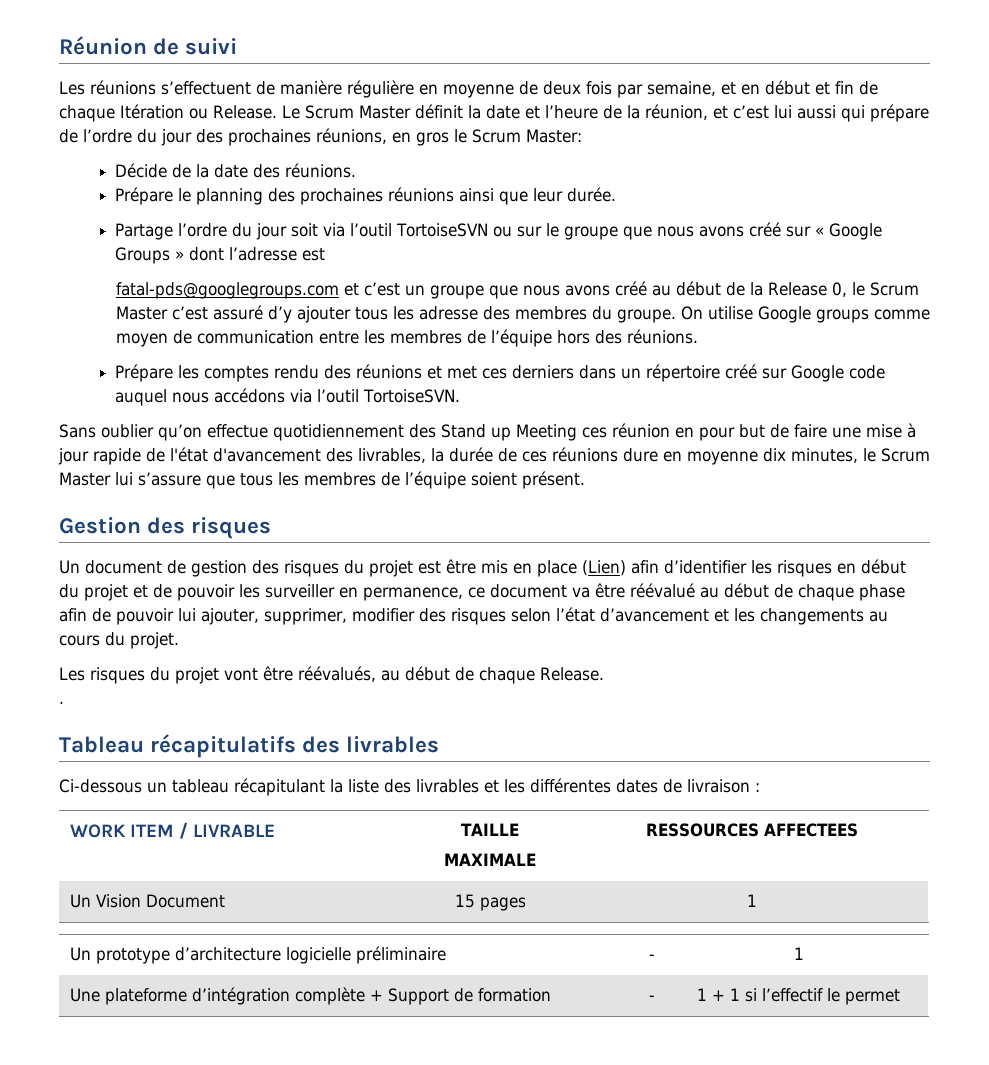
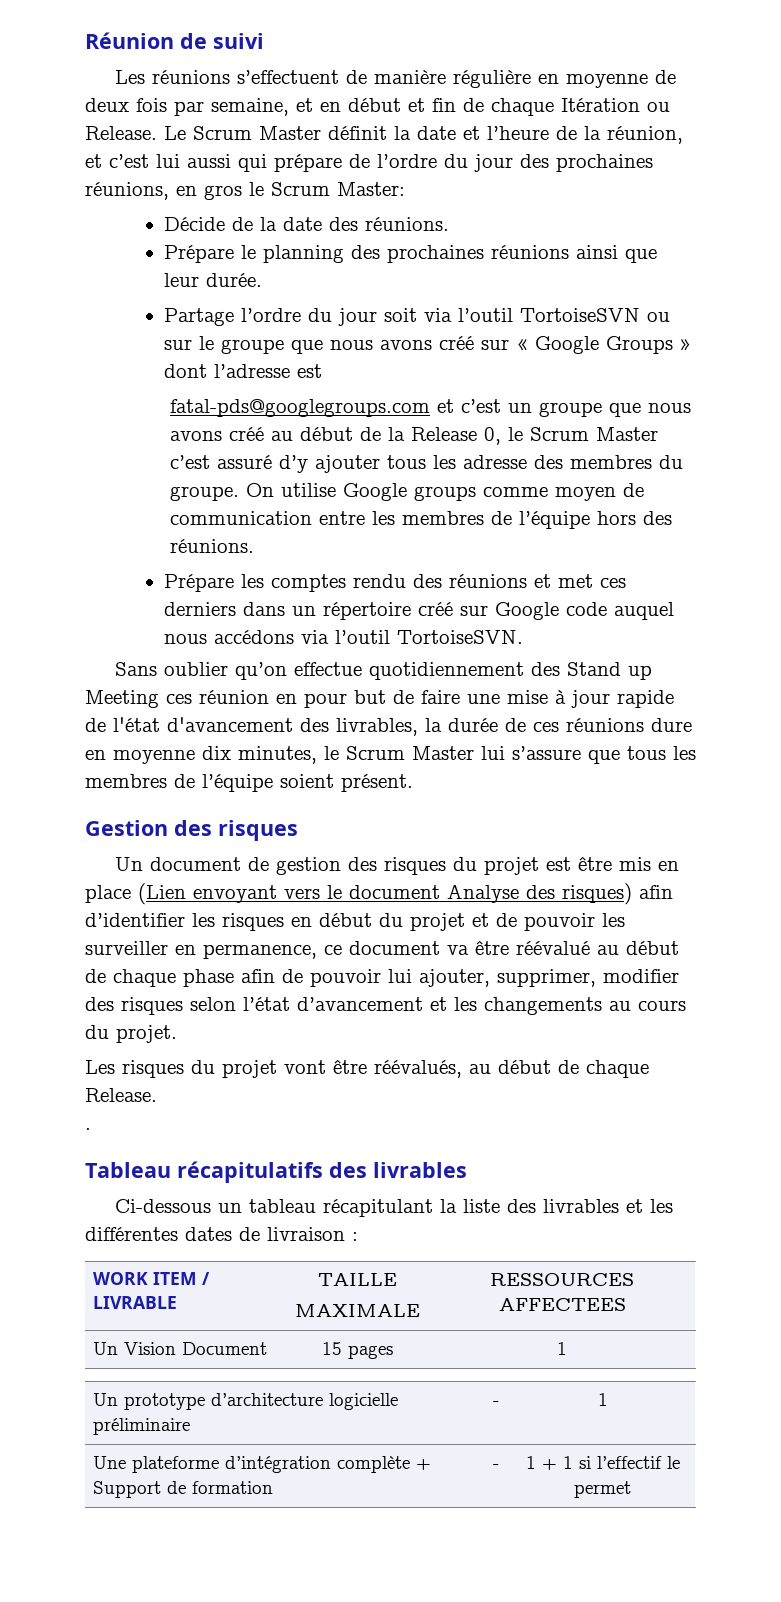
[582,560,626,576] (Lien) -> [138,883,632,905] (Lien envoyant vers le document Analyse des risques)

